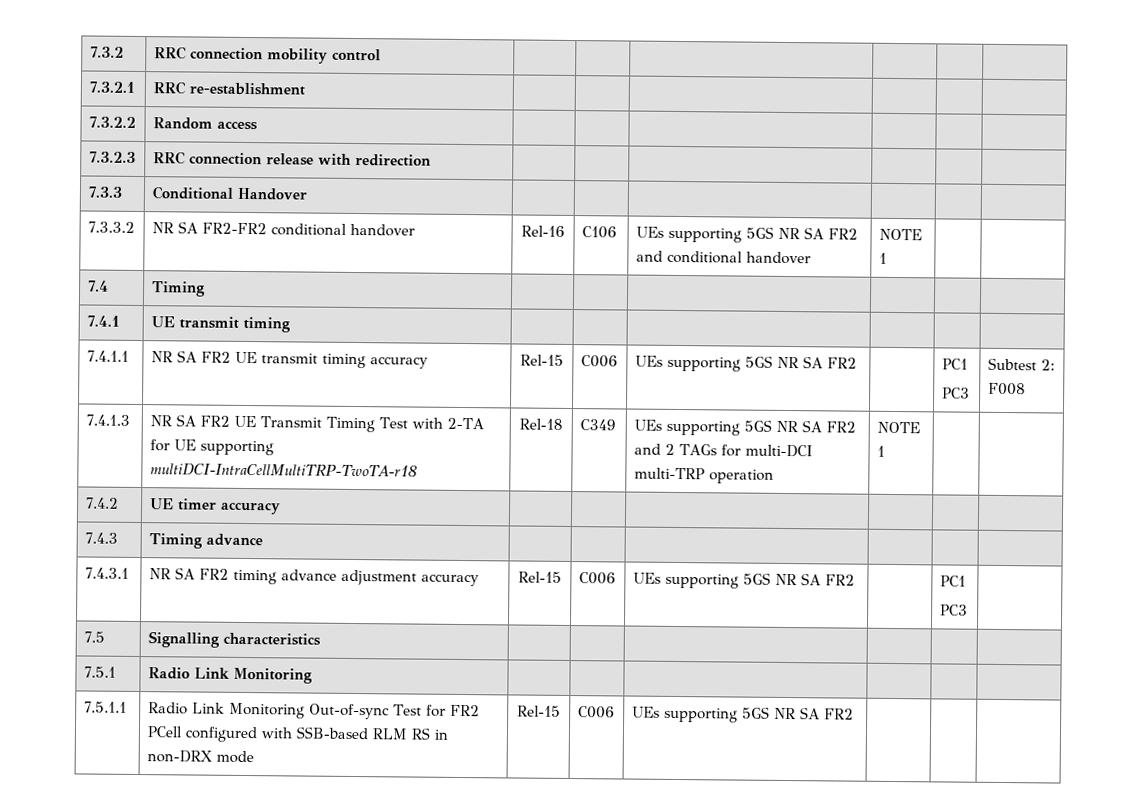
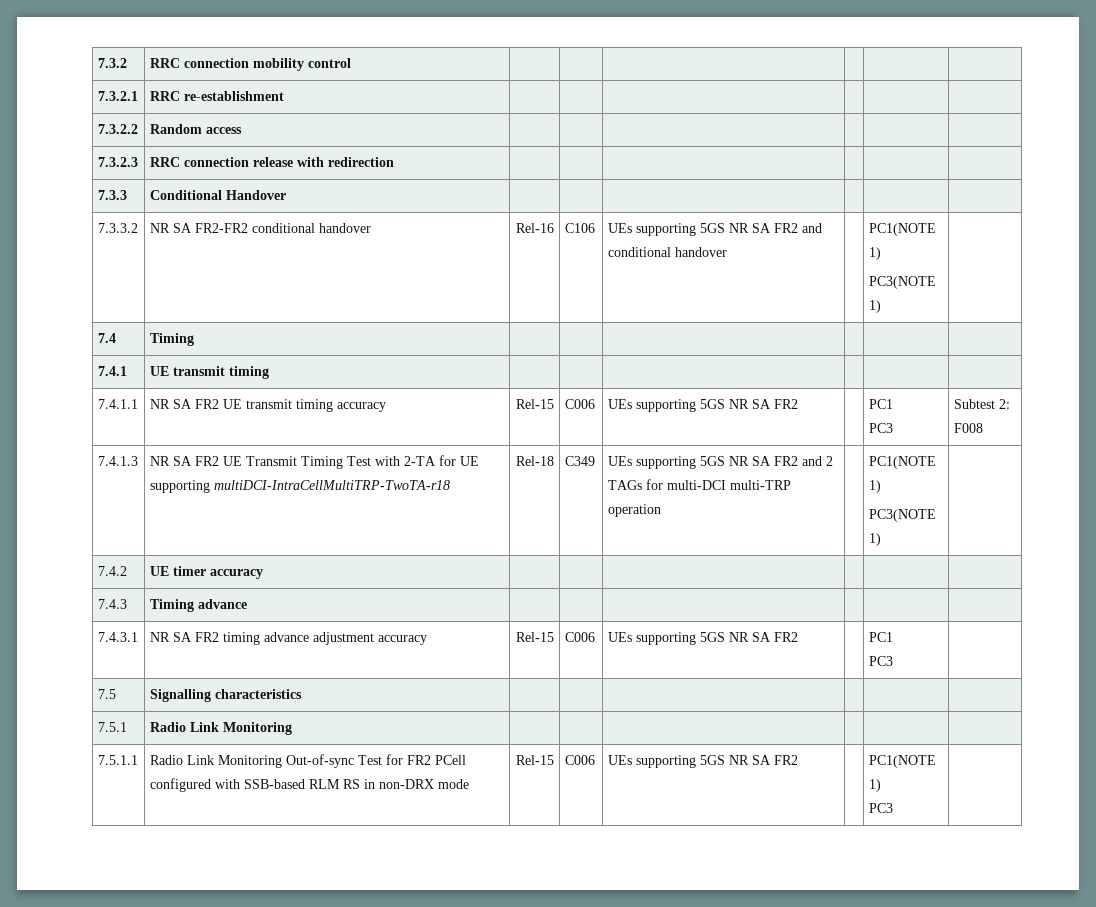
[878,228,922,241] [878,252,887,264] NOTE 1 | -> [868,223,936,236] [868,247,881,260] [868,276,936,289] [868,300,881,313] | PC1(NOTE 1) // PC3(NOTE 1)
[876,421,920,434] [876,445,885,457] NOTE 1 | -> [868,456,936,469] [868,480,881,493] [868,509,936,522] [868,533,881,546] | PC1(NOTE 1) // PC3(NOTE 1)
(854, 714) none -> [868,755,936,768] [868,779,881,792] [868,803,893,813] PC1(NOTE 1) // PC3

